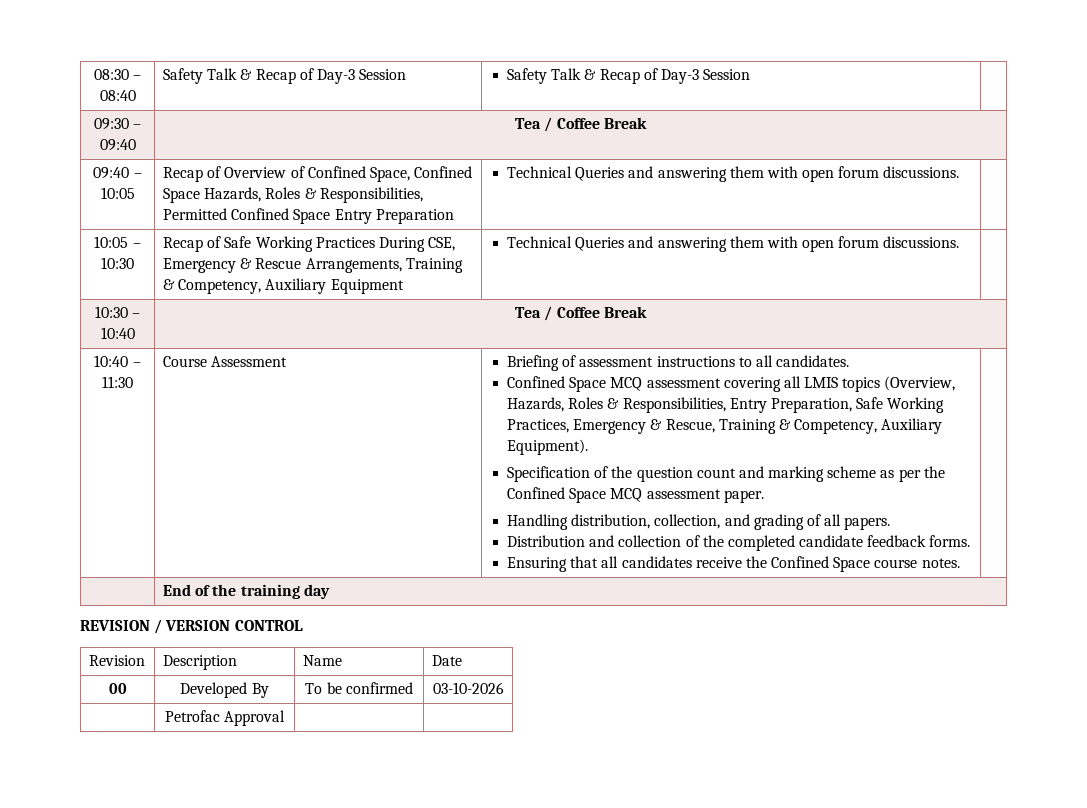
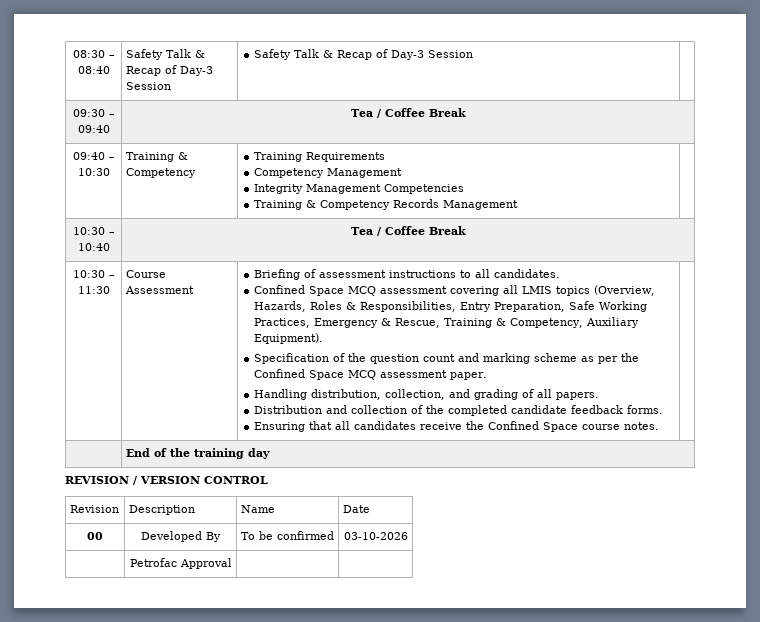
[100,187,135,199] [162,166,473,182] [162,187,423,203] [162,208,454,224] [507,166,960,182] [94,236,141,248] [101,257,134,269] [162,236,456,252] [162,258,463,273] [162,278,404,294] [507,236,960,252] 10:05 | Recap of Overview of Confined Space, Confined Space Hazards, Roles & Responsibilities, Permitted Confined Space Entry Preparation | Technical Queries and answering them with open forum discussions. | // 10:05 – 10:30 | Recap of Safe Working Practices During CSE, Emergency & Rescue Arrangements, Training & Competency, Auxiliary Equipment | Technical Queries and answering them with open forum discussions. -> [77,168,110,176] [125,152,188,162] [125,168,196,178] [253,152,385,162] [253,168,402,178] [253,184,464,194] [253,199,518,210] 10:30 | Training & Competency | Training Requirements // Competency Management // Integrity Management Competencies // Training & Competency Records Management
[94,355,129,367] 10:40 -> [72,270,105,278] 10:30

